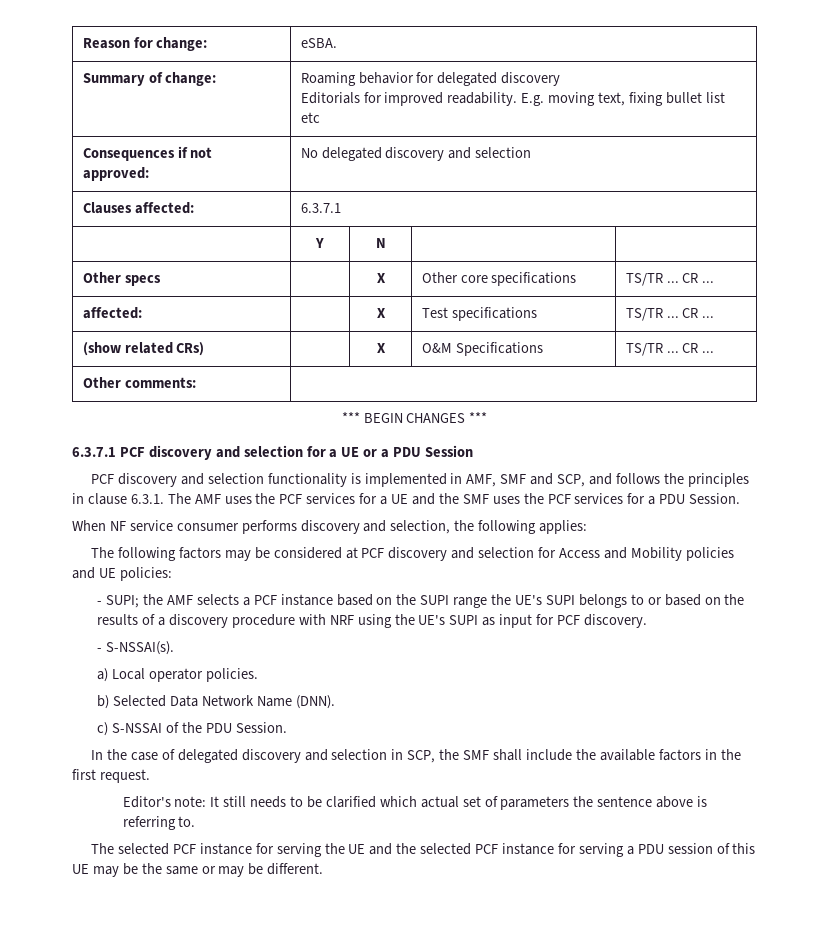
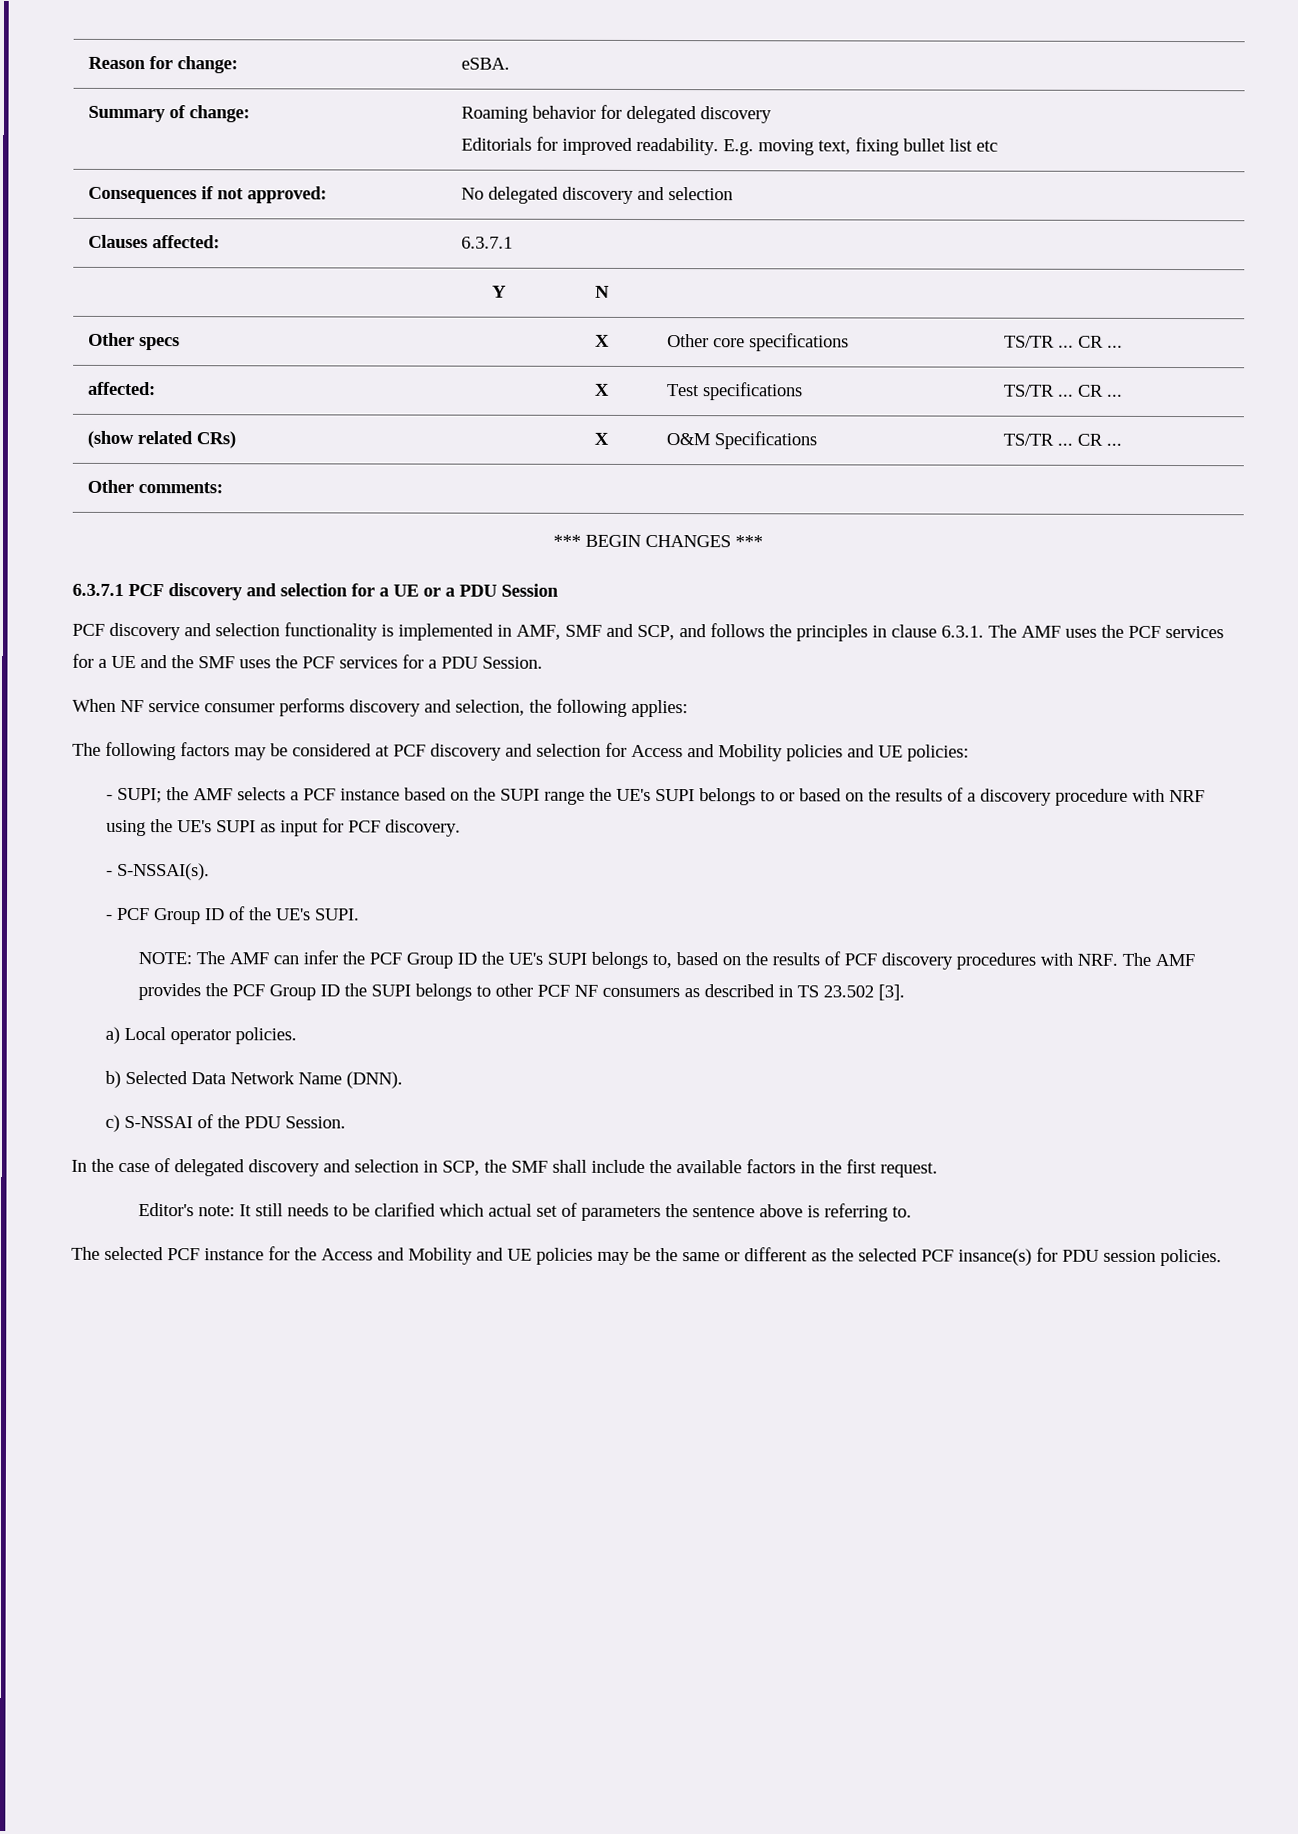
(175, 648) none -> [104,906,360,925] [138,950,1196,970] [138,983,906,1001] // - PCF Group ID of the UE's SUPI. // NOTE: The AMF can infer the PCF Group ID the UE's SUPI belongs to, based on the results of PCF discovery procedures with NRF. The AMF provides the PCF Group ID the SUPI belongs to other PCF NF consumers as described in TS 23.502 [3].
[276,843,756,857] [72,864,89,874] serving the UE and the selected PCF instance for serving a PDU session of this UE -> [294,1247,593,1265] the Access and Mobility and UE policies
[218,863,324,877] may be different. -> [744,1247,1222,1267] different as the selected PCF insance(s) for PDU session policies.

